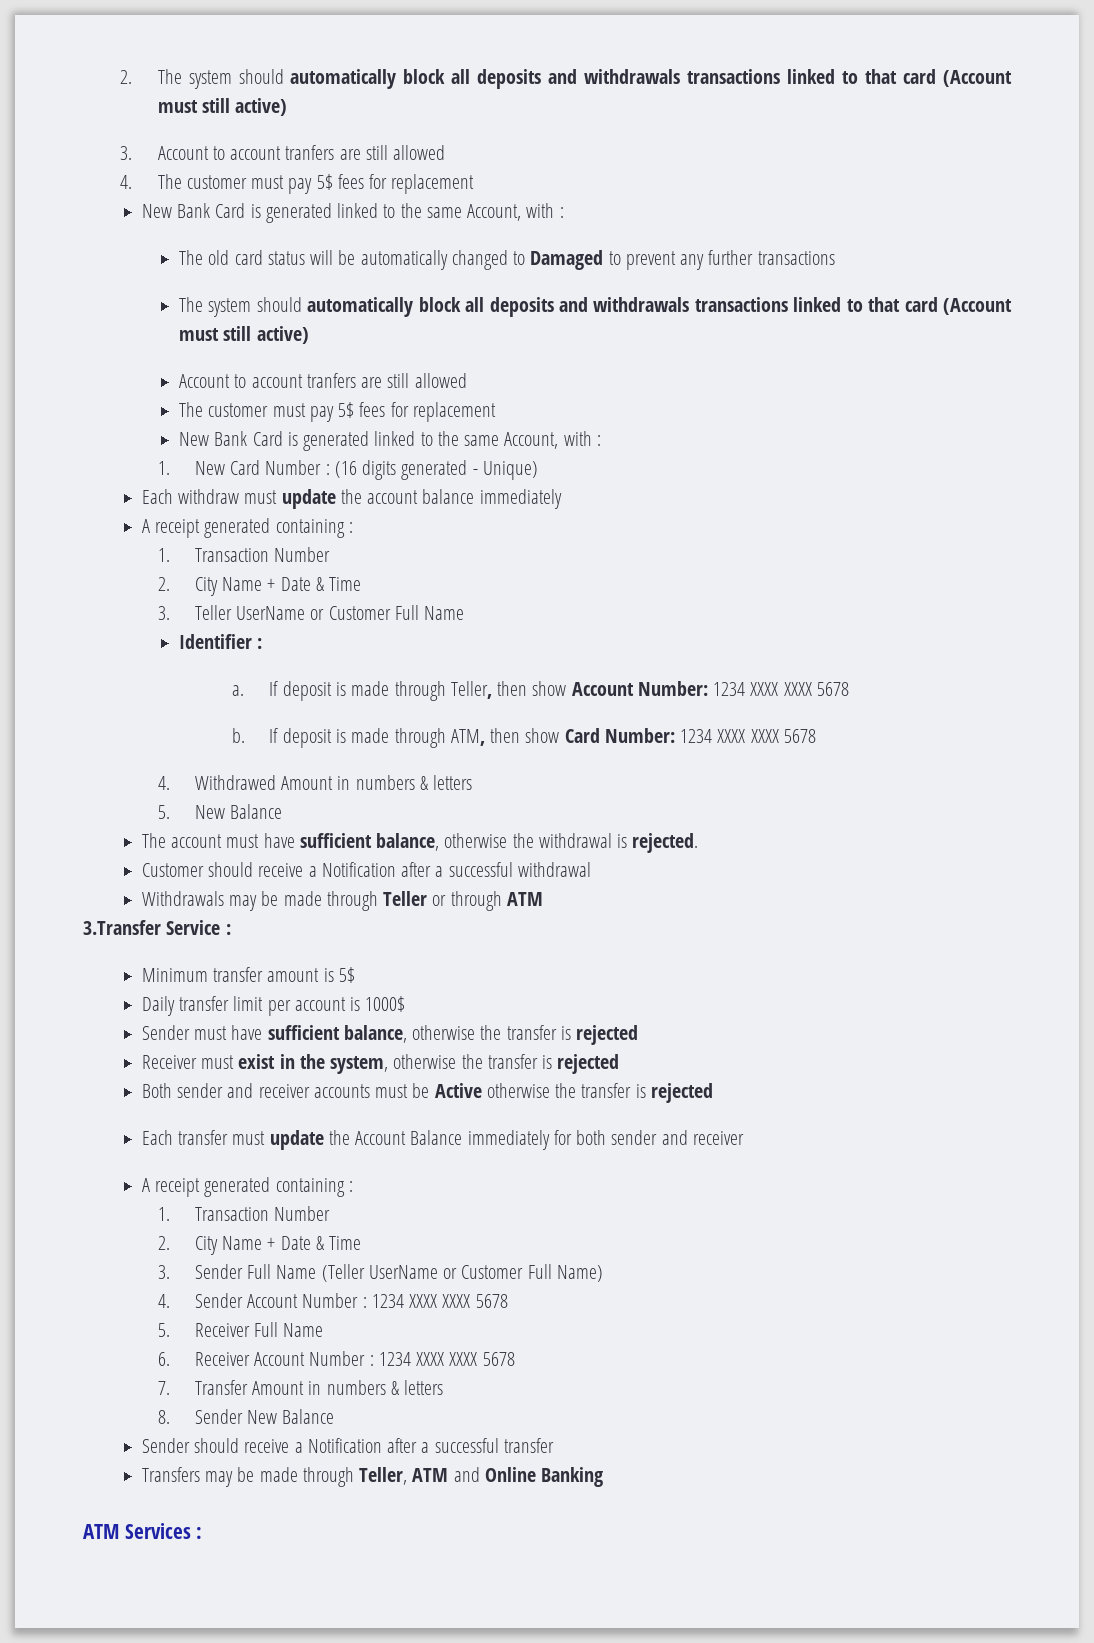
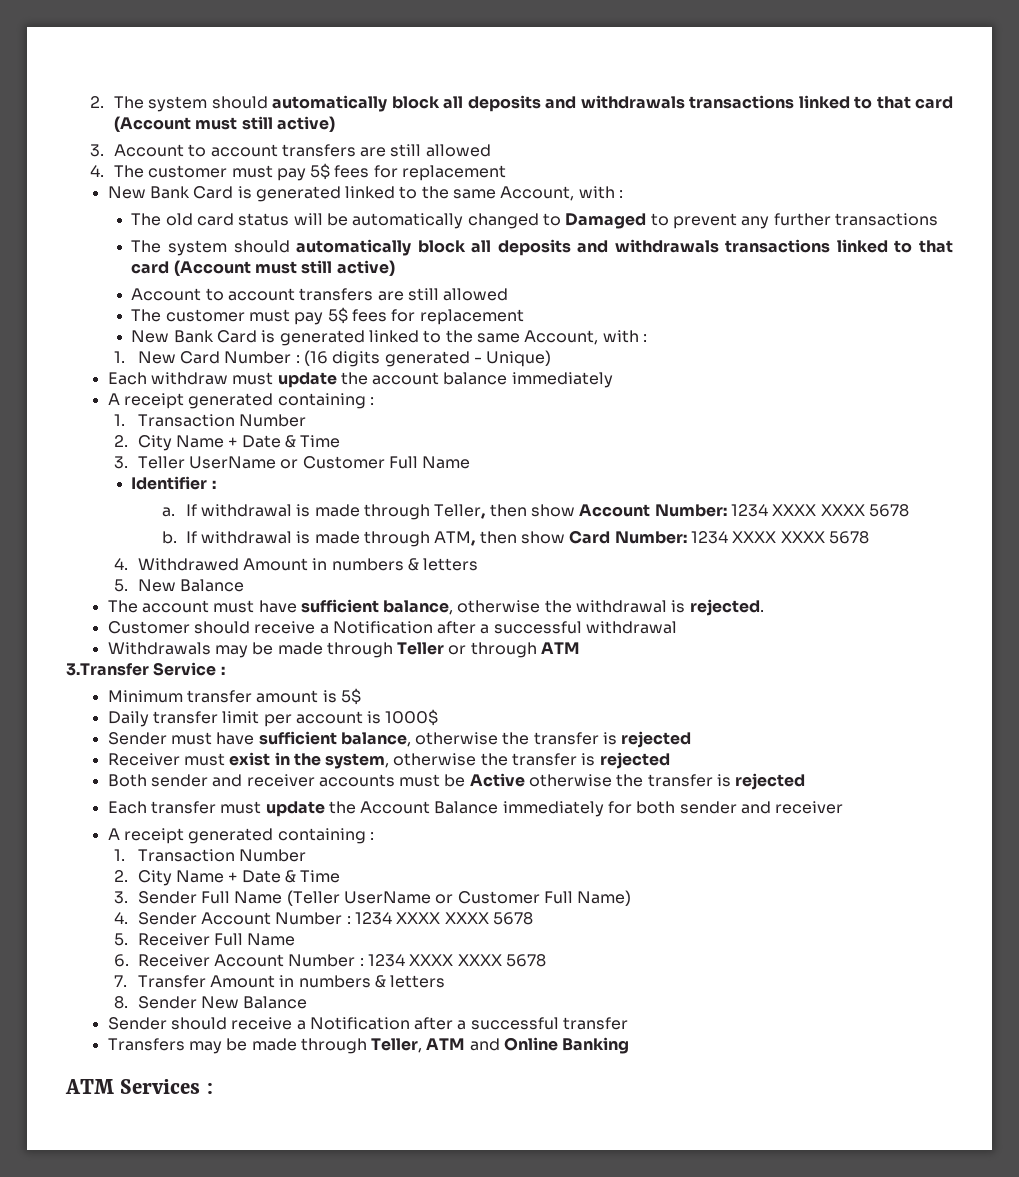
[285,145,335,160] tranfers -> [281,144,356,157] transfers
[306,373,356,388] tranfers -> [299,288,374,301] transfers
[282,681,332,701] deposit -> [201,504,293,517] withdrawal
[282,728,332,748] deposit -> [201,531,293,544] withdrawal

